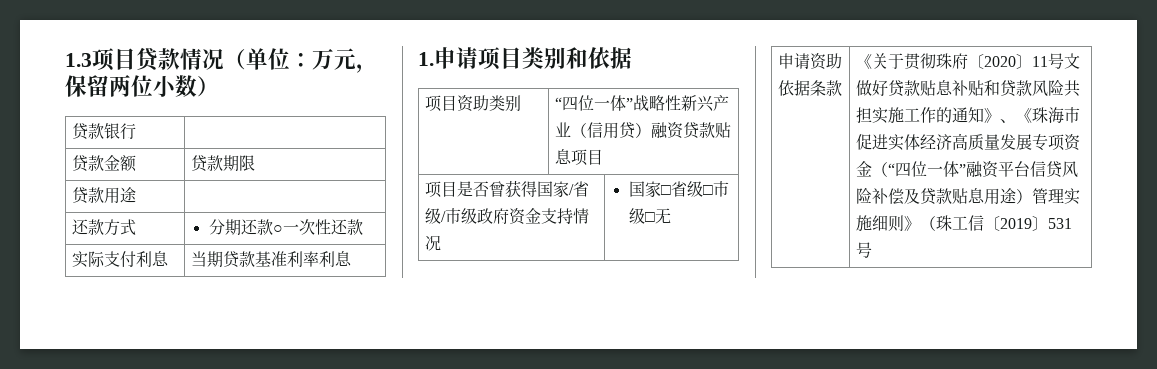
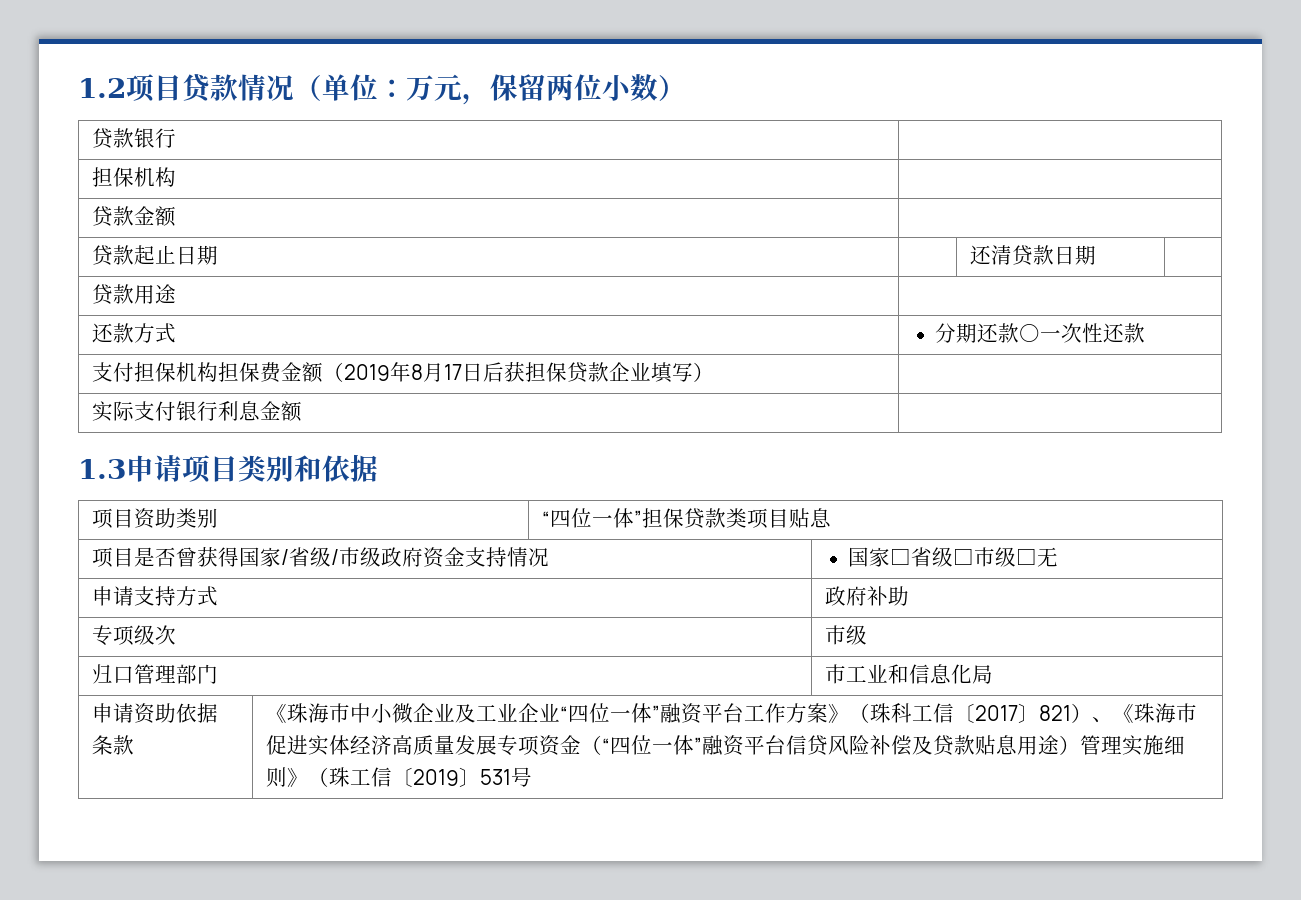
[65,53,92,67] 1.3 -> [78,78,126,98] 1.2
(136, 131) none -> [92,167,177,187] // 担保机构 |
[190,155,255,172] 贷款期限 -> [92,245,219,266] [970,245,1097,266] // 贷款起止日期 | | 还清贷款日期 |
(363, 227) none -> [92,362,715,383] // 支付担保机构担保费金额（2019年8月17日后获担保贷款企业填写） |
[135,251,169,268] [190,251,352,268] [418,52,434,66] 利息 | 当期贷款基准利率利息 // 1. -> [176,401,303,422] [78,459,126,479] 银行利息金额 | // 1.3
[632,95,729,112] [554,122,731,139] [554,149,603,166] 战略性新兴产业（信用贷）融资贷款贴息项目 -> [642,508,832,529] 担保贷款类项目贴息
(671, 216) none -> [92,586,219,606] [825,586,910,606] [92,625,177,646] [825,625,868,645] [92,664,219,684] [825,664,994,684] // 申请支持方式 | 政府补助 // 专项级次 | 市级 // 归口管理部门 | 市工业和信息化局
[871,53,1080,70] [855,80,1080,97] [855,107,1000,124] 关于贯彻珠府〔2020〕11号文做好贷款贴息补贴和贷款风险共担实施工作的通知》 -> [287,703,1093,724] 珠海市中小微企业及工业企业“四位一体”融资平台工作方案》（珠科工信〔2017〕821）

